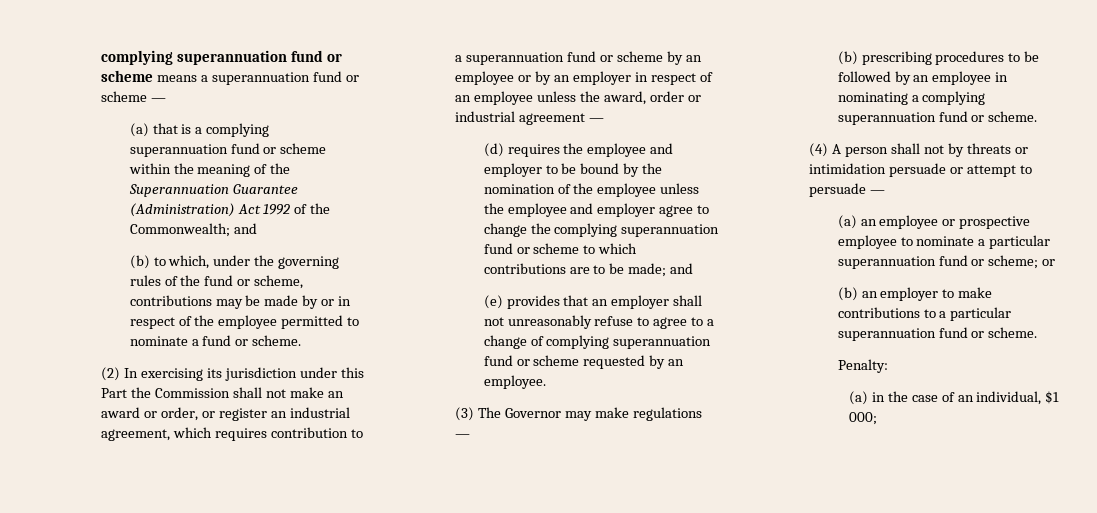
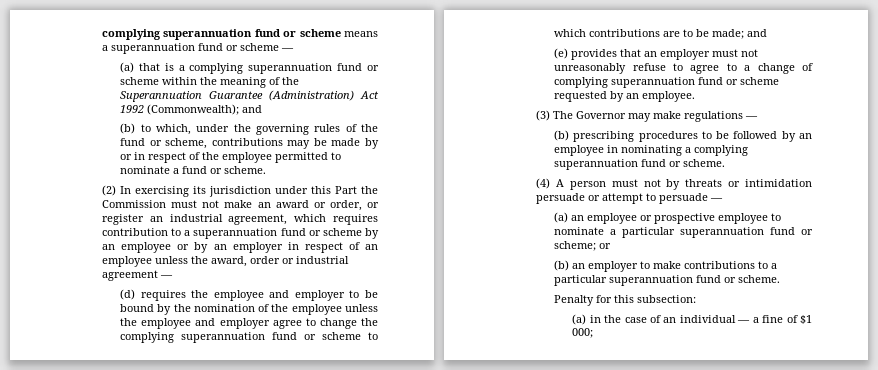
[294,203,331,214] [129,223,230,237] of the Commonwealth; -> [147,104,240,115] (Commonwealth);
[233,387,263,398] shall -> [171,200,198,208] must
[673,295,703,306] shall -> [712,49,739,57] must
[891,143,921,154] shall -> [611,179,638,187] must
[837,359,888,373] Penalty: -> [554,295,697,306] Penalty for this subsection:
[976,391,1042,405] individual, -> [679,315,798,323] individual — a fine of

